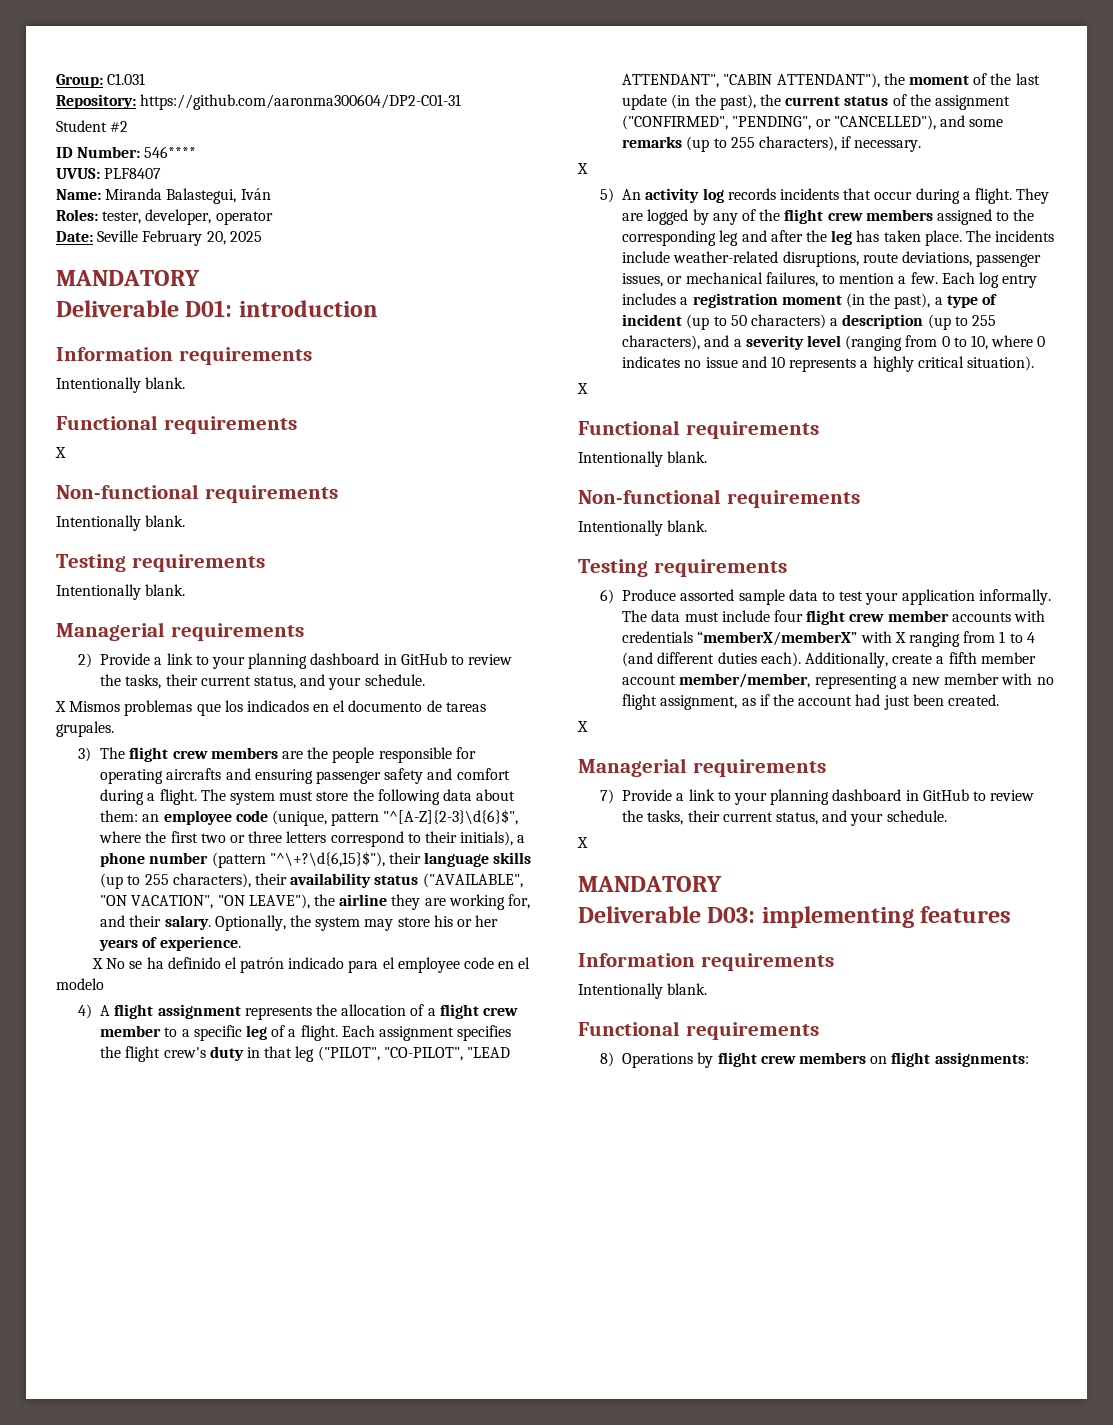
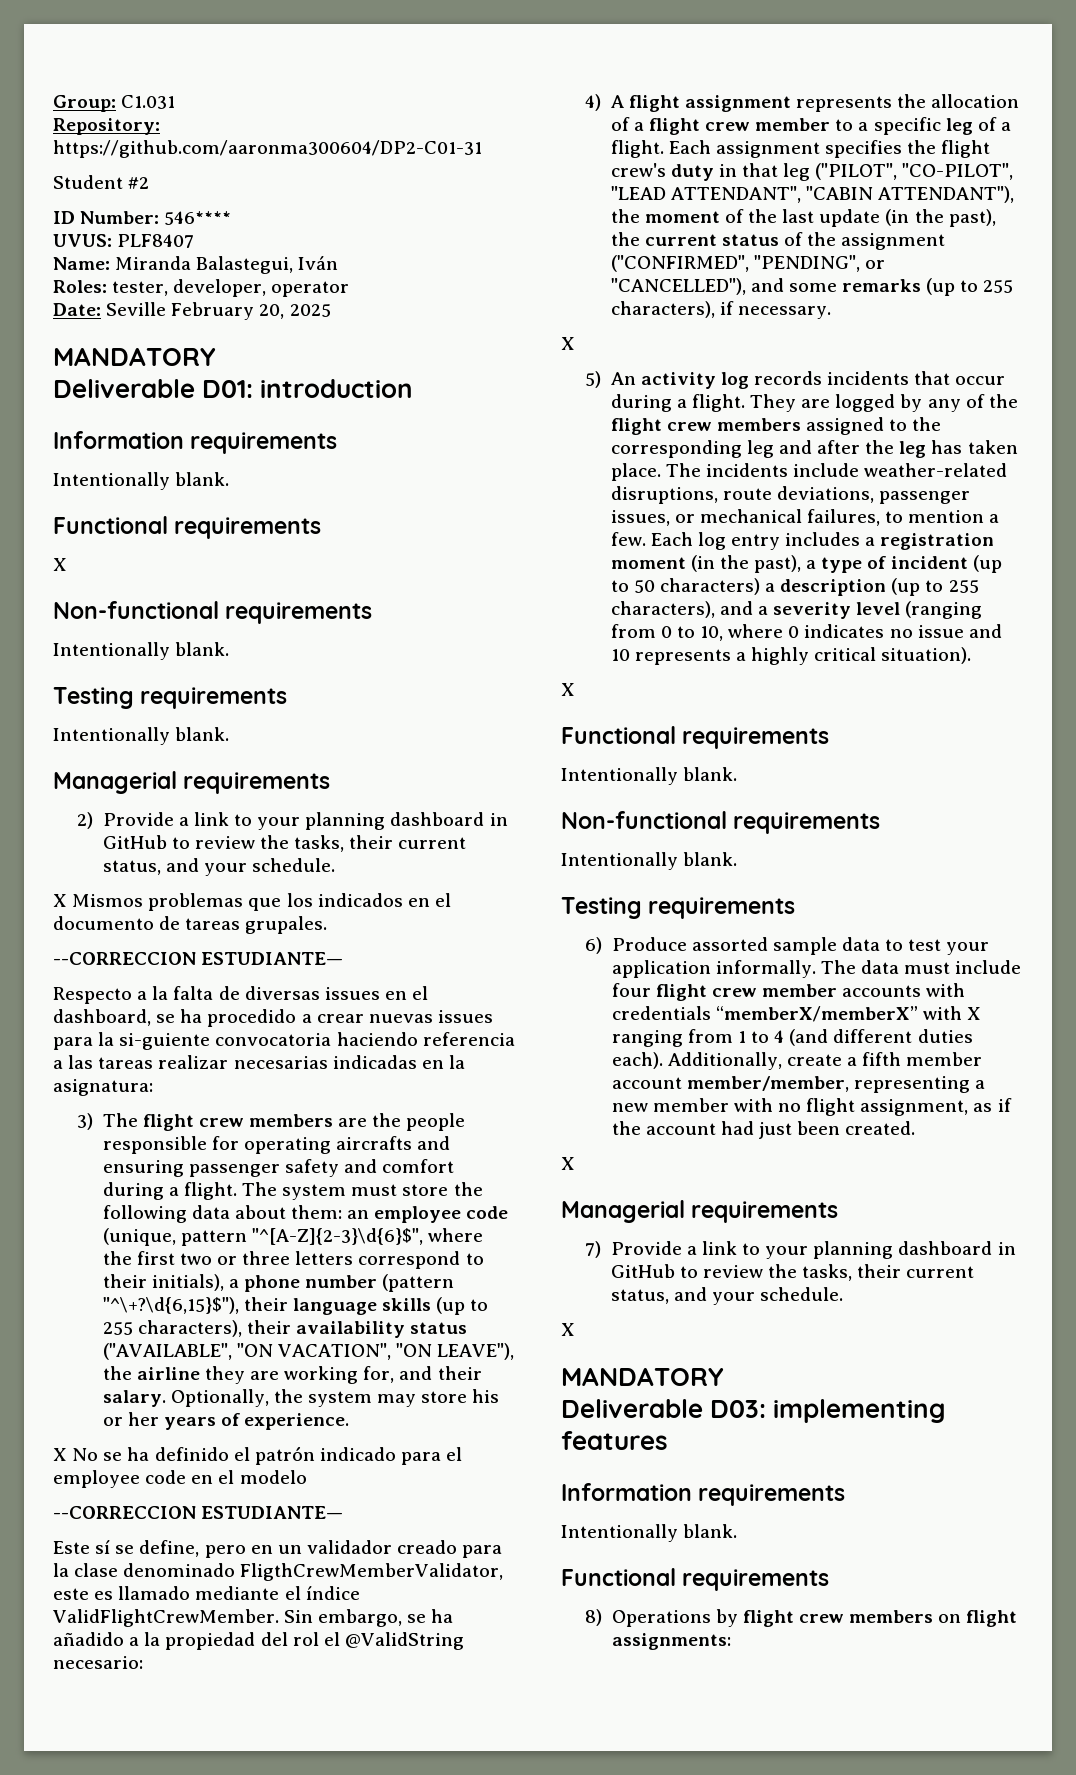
(114, 729) none -> [53,952,344,965] [53,986,429,1004] [53,1009,493,1027] [53,1032,515,1050] [53,1055,465,1069] [53,1079,153,1096] // --CORRECCION ESTUDIANTE— // Respecto a la falta de diversas issues en el dashboard, se ha procedido a crear nuevas issues para la si-guiente convocatoria haciendo referencia a las tareas realizar necesarias indicadas en la asignatura:
(104, 984) none -> [53,1506,344,1519] [53,1540,503,1558] [53,1563,504,1581] [53,1586,360,1600] [53,1609,454,1627] [53,1632,464,1650] [53,1656,143,1669] // --CORRECCION ESTUDIANTE— // Este sí se define, pero en un validador creado para la clase denominado FligthCrewMemberValidator, este es llamado mediante el índice ValidFlightCrewMember. Sin embargo, se ha añadido a la propiedad del rol el @ValidString necesario:

